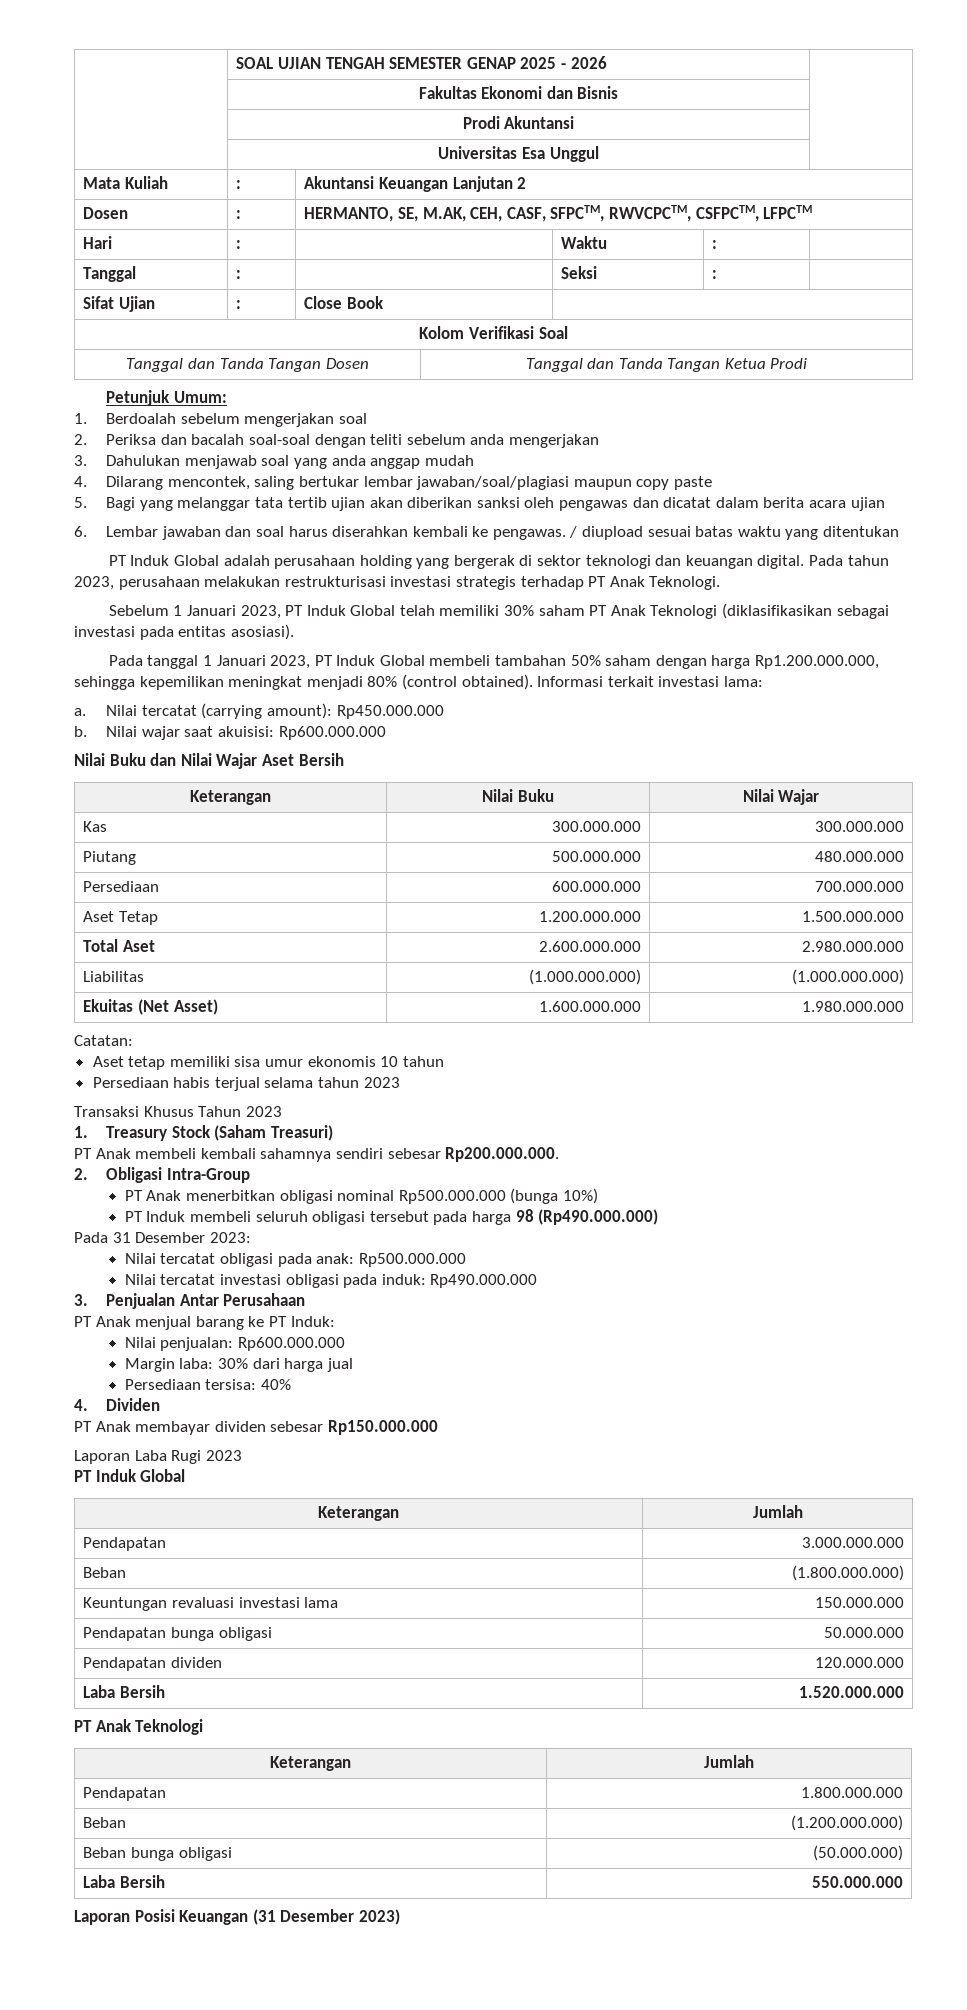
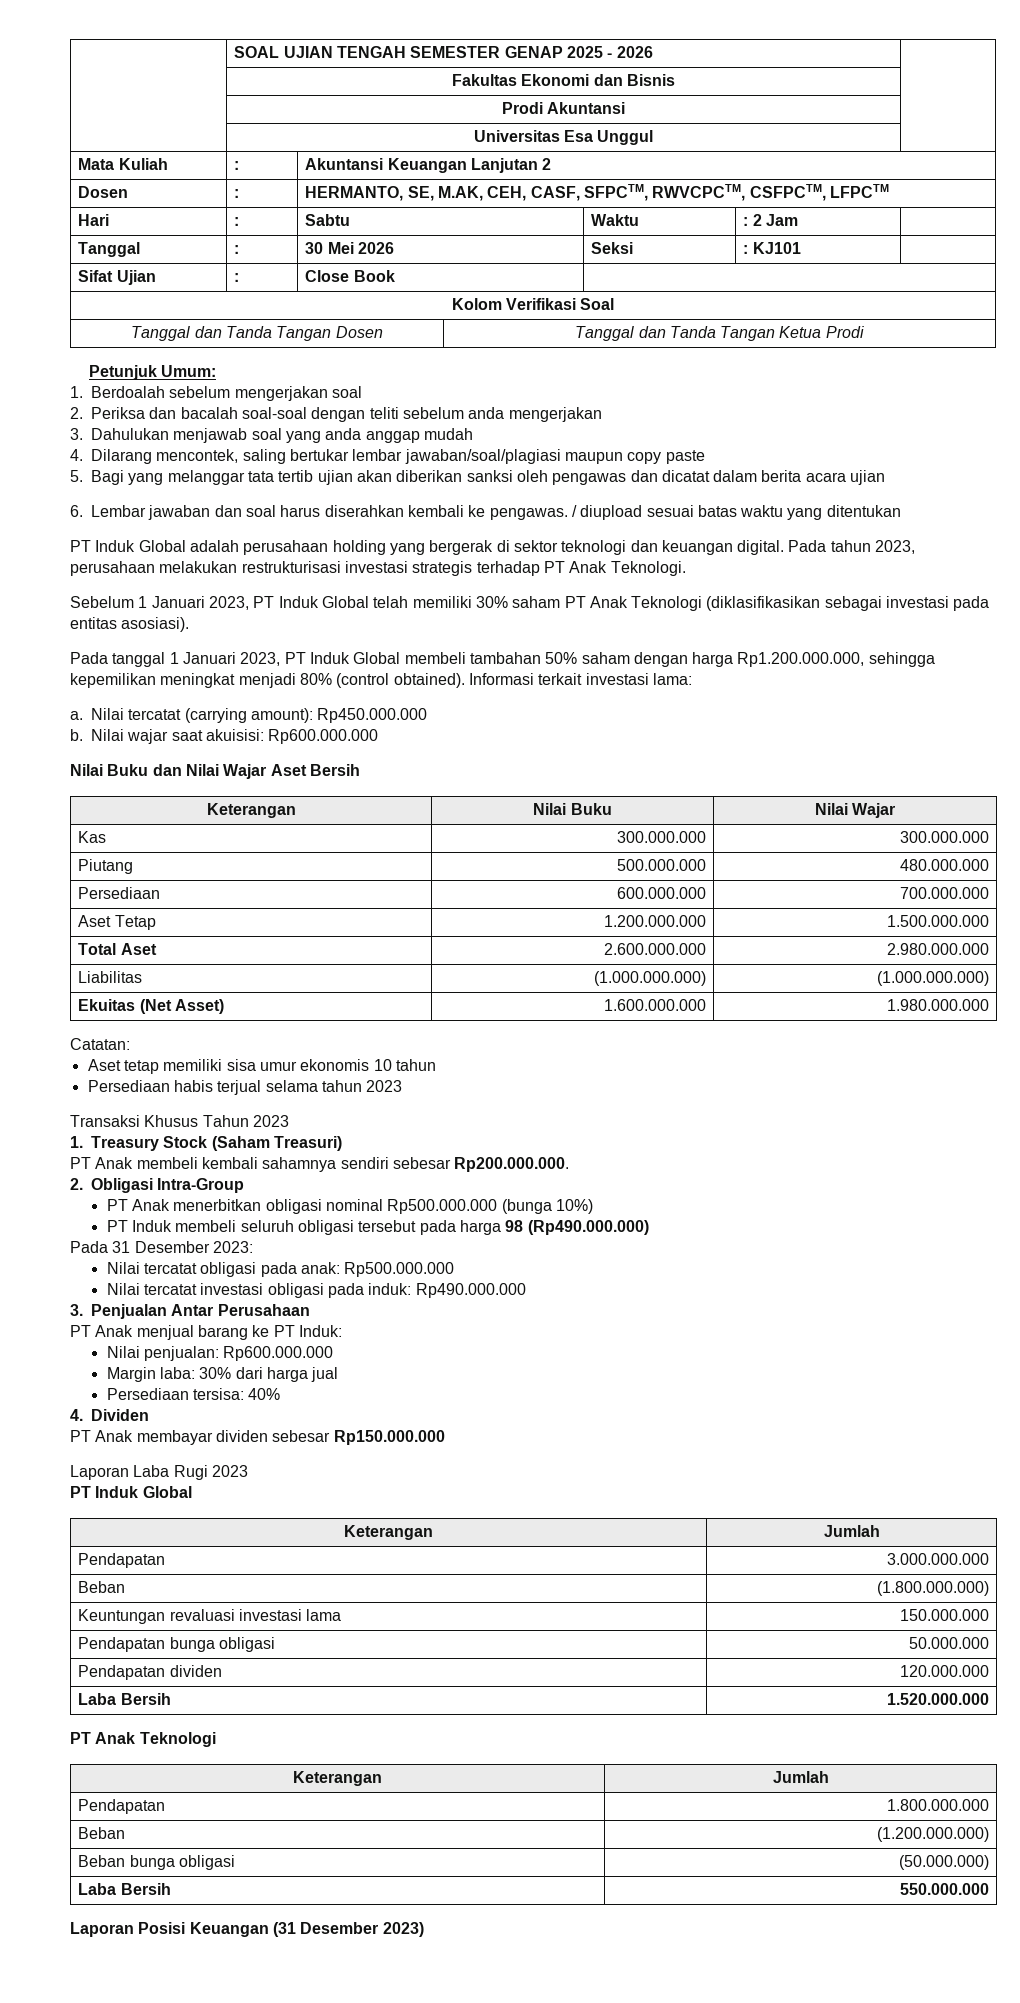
(242, 244) none -> [305,214,351,226] Sabtu
(718, 244) none -> [752,214,798,226] 2 Jam
(242, 274) none -> [305,242,394,254] 30 Mei 2026
(718, 274) none -> [752,242,801,254] KJ101

